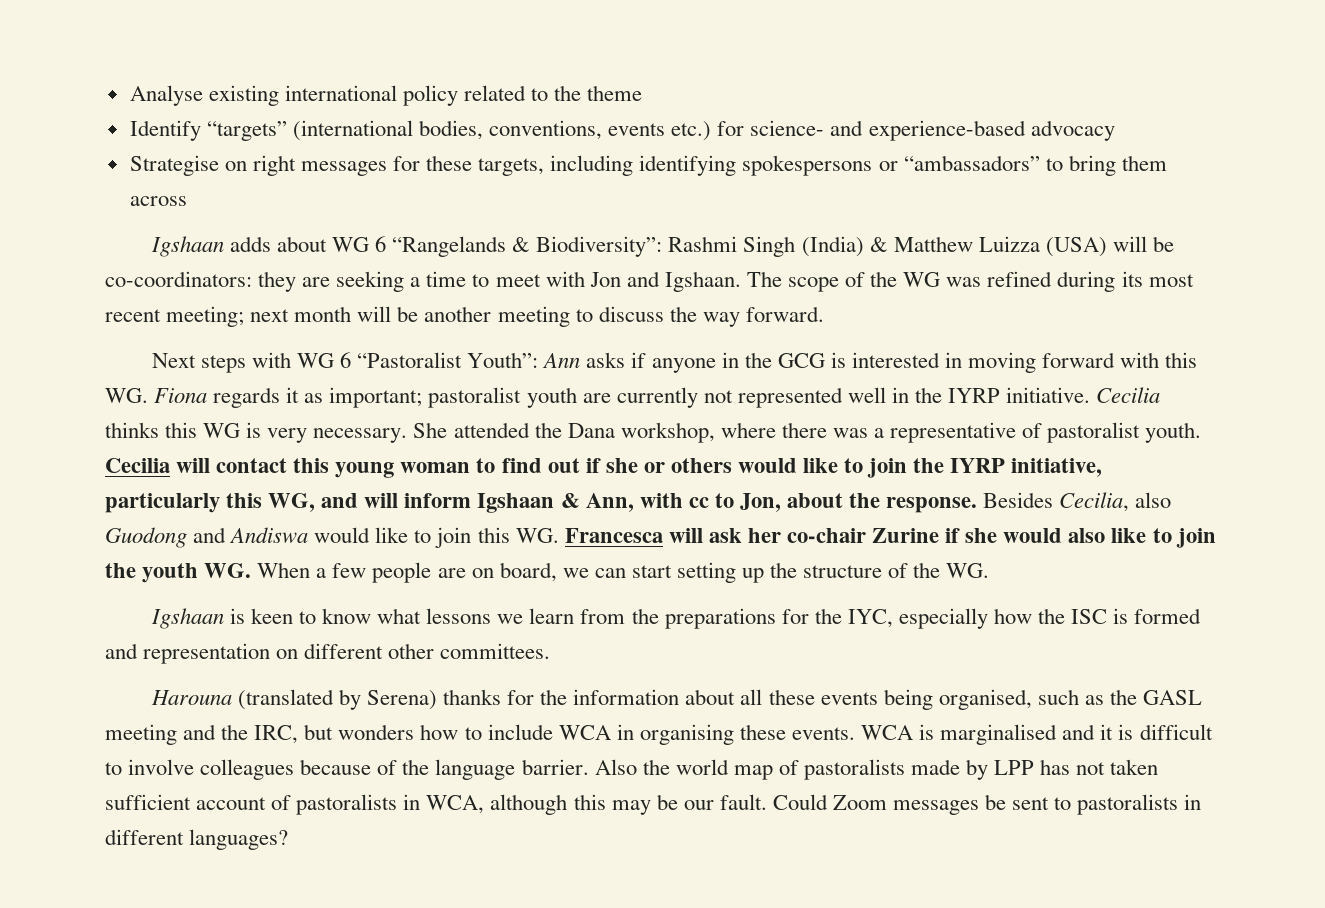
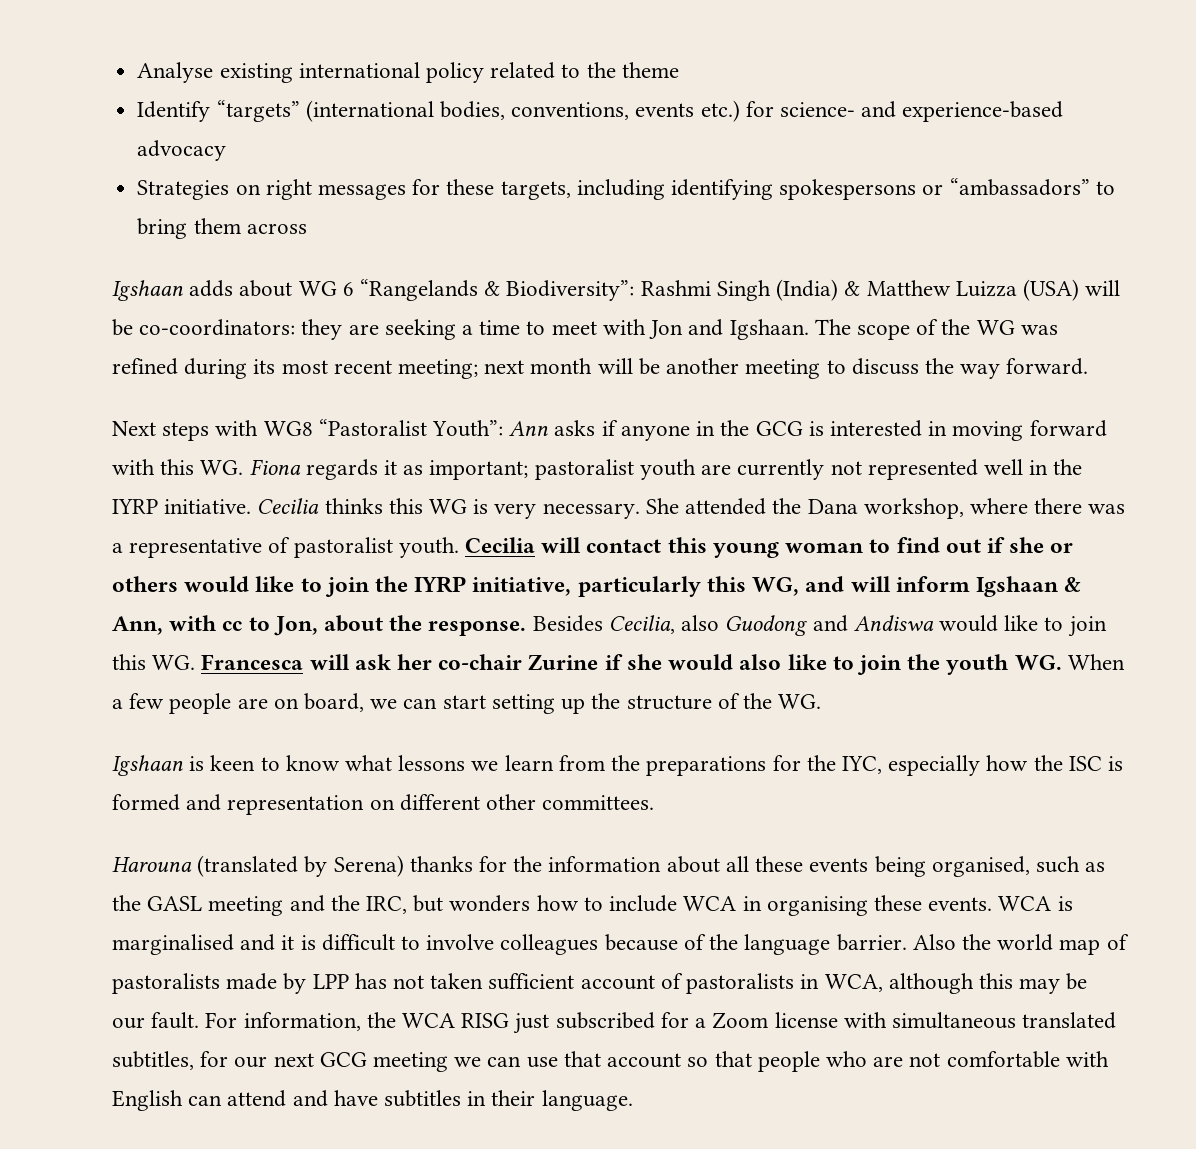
[129,155,219,176] Strategise -> [137,180,230,200] Strategies
[297,352,352,368] WG 6 -> [263,421,313,436] WG8
[772,794,1202,815] [105,829,289,850] Could Zoom messages be sent to pastoralists in different languages? -> [205,1012,1117,1034] [112,1051,1109,1072] [112,1090,633,1111] For information, the WCA RISG just subscribed for a Zoom license with simultaneous translated subtitles, for our next GCG meeting we can use that account so that people who are not comfortable with English can attend and have subtitles in their language.

